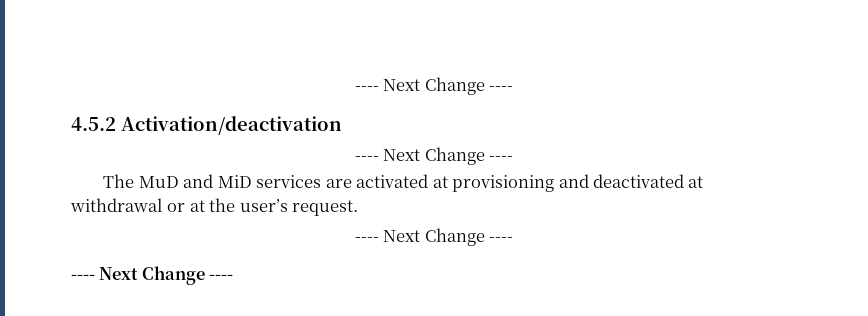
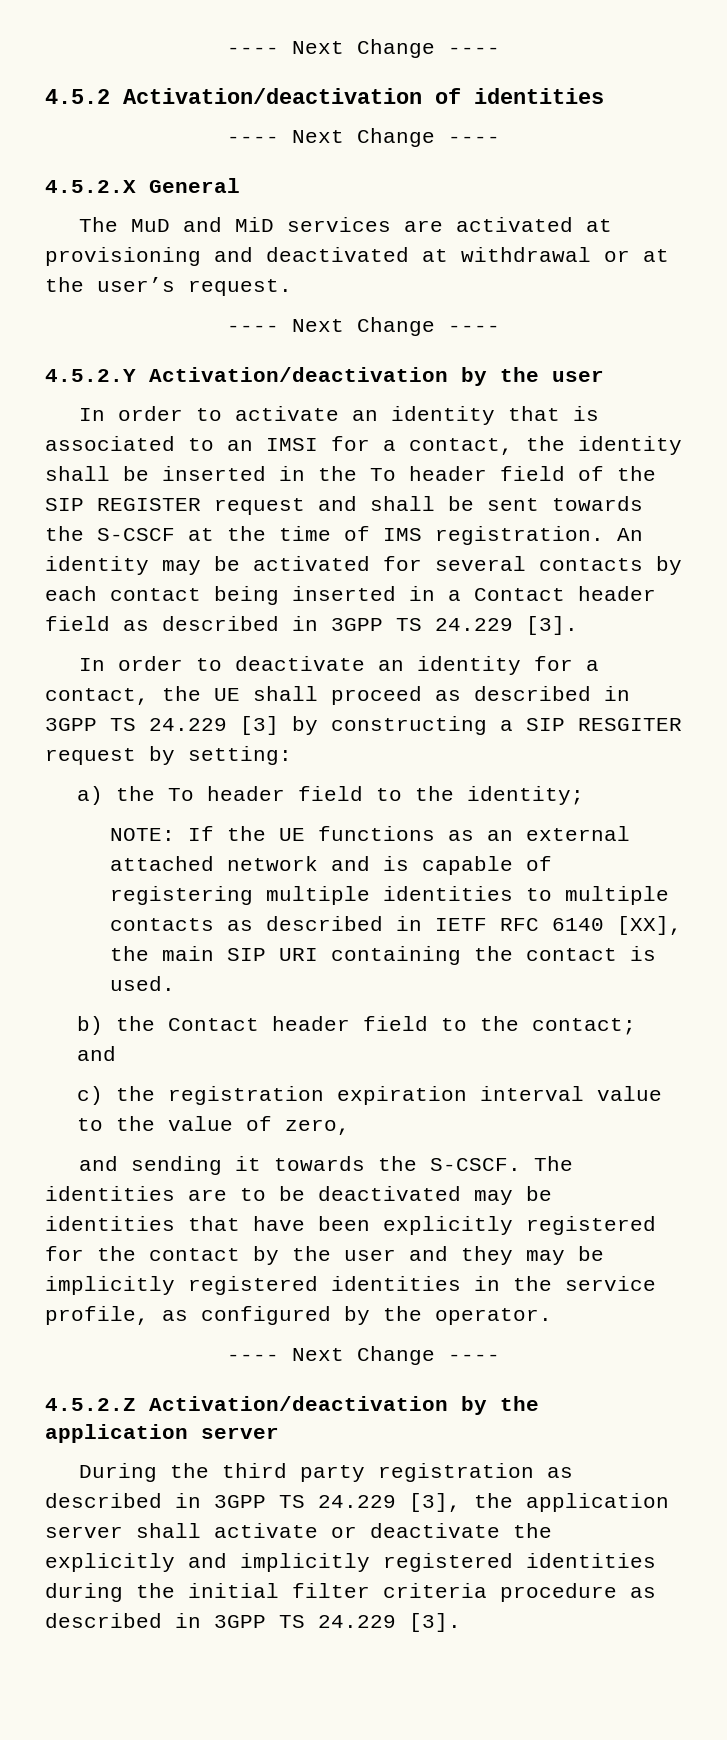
[354,147,514,165] // ---- Next Change ---- -> [435,88,604,104] [227,128,500,147] [45,178,240,193] of identities // ---- Next Change ---- // 4.5.2.X General
[71,266,234,285] ---- Next Change ---- -> [45,367,604,386] [78,406,599,425] [45,436,682,455] [45,466,656,481] [45,496,643,515] [45,526,643,545] [45,556,682,575] [45,586,656,605] [45,616,578,635] [78,656,599,675] [45,686,630,705] [45,716,682,735] [45,746,292,765] [77,786,585,805] [109,826,630,841] [109,856,552,875] [109,886,669,905] [109,916,682,935] [109,946,656,965] [109,976,175,991] [77,1016,637,1035] [77,1046,117,1061] [77,1086,663,1105] [77,1116,351,1135] [78,1156,573,1175] [45,1186,552,1205] [45,1216,656,1235] [45,1246,604,1265] [45,1276,656,1295] [45,1306,552,1325] [227,1346,500,1365] [45,1396,539,1415] [45,1424,279,1443] [78,1463,573,1482] [45,1493,669,1512] [45,1523,552,1538] [45,1553,656,1572] [45,1583,656,1602] [45,1613,461,1632] 4.5.2.Y Activation/deactivation by the user // In order to activate an identity that is associated to an IMSI for a contact, the identity shall be inserted in the To header field of the SIP REGISTER request and shall be sent towards the S-CSCF at the time of IMS registration. An identity may be activated for several contacts by each contact being inserted in a Contact header field as described in 3GPP TS 24.229 [3]. // In order to deactivate an identity for a contact, the UE shall proceed as described in 3GPP TS 24.229 [3] by constructing a SIP RESGITER request by setting: // a) the To header field to the identity; // NOTE: If the UE functions as an external attached network and is capable of registering multiple identities to multiple contacts as described in IETF RFC 6140 [XX], the main SIP URI containing the contact is used. // b) the Contact header field to the contact; and // c) the registration expiration interval value to the value of zero, // and sending it towards the S-CSCF. The identities are to be deactivated may be identities that have been explicitly registered for the contact by the user and they may be implicitly registered identities in the service profile, as configured by the operator. // ---- Next Change ---- // 4.5.2.Z Activation/deactivation by the application server // During the third party registration as described in 3GPP TS 24.229 [3], the application server shall activate or deactivate the explicitly and implicitly registered identities during the initial filter criteria procedure as described in 3GPP TS 24.229 [3].

